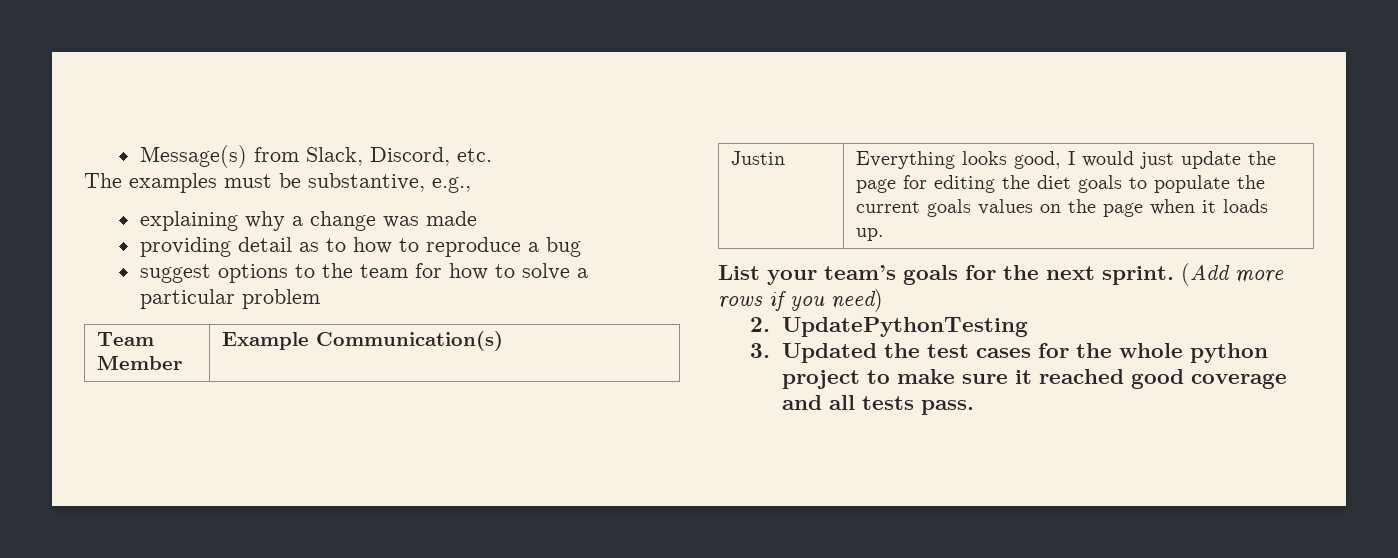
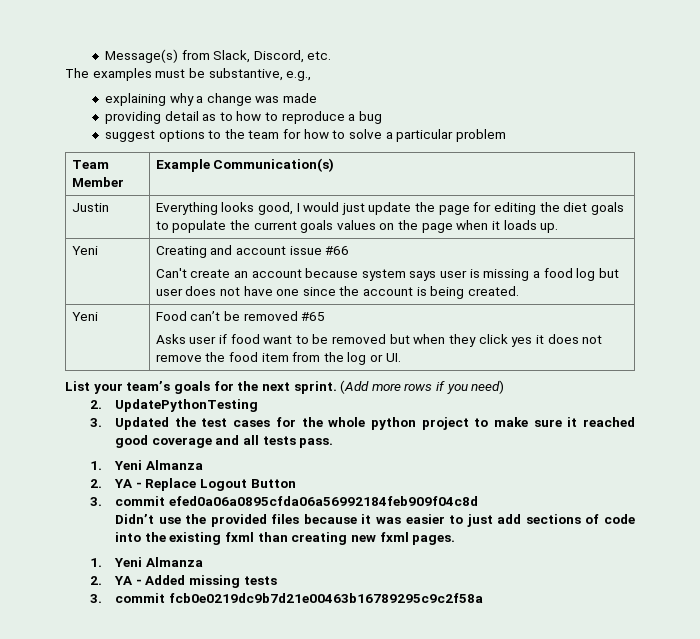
(884, 234) none -> [71,246,98,255] [155,245,350,258] [155,268,619,281] [155,286,520,299] [71,312,98,321] [155,311,326,321] [155,334,603,347] [155,352,401,365] // Yeni | Creating and account issue #66 // Can't create an account because system says user is missing a food log but user does not have one since the account is being created. // Yeni | Food can’t be removed #65 // Asks user if food want to be removed but when they click yes it does not remove the food item from the log or UI.
(975, 407) none -> [90,460,203,470] [90,478,296,491] [90,496,478,506] [115,514,636,527] [115,532,456,545] [90,557,203,567] [90,575,277,588] [90,593,483,603] // 1. Yeni Almanza // 2. YA - Replace Logout Button // 3. commit efed0a06a0895cfda06a56992184feb909f04c8d // Didn’t use the provided files because it was easier to just add sections of code into the existing fxml than creating new fxml pages. // 1. Yeni Almanza // 2. YA - Added missing tests // 3. commit fcb0e0219dc9b7d21e00463b16789295c9c2f58a

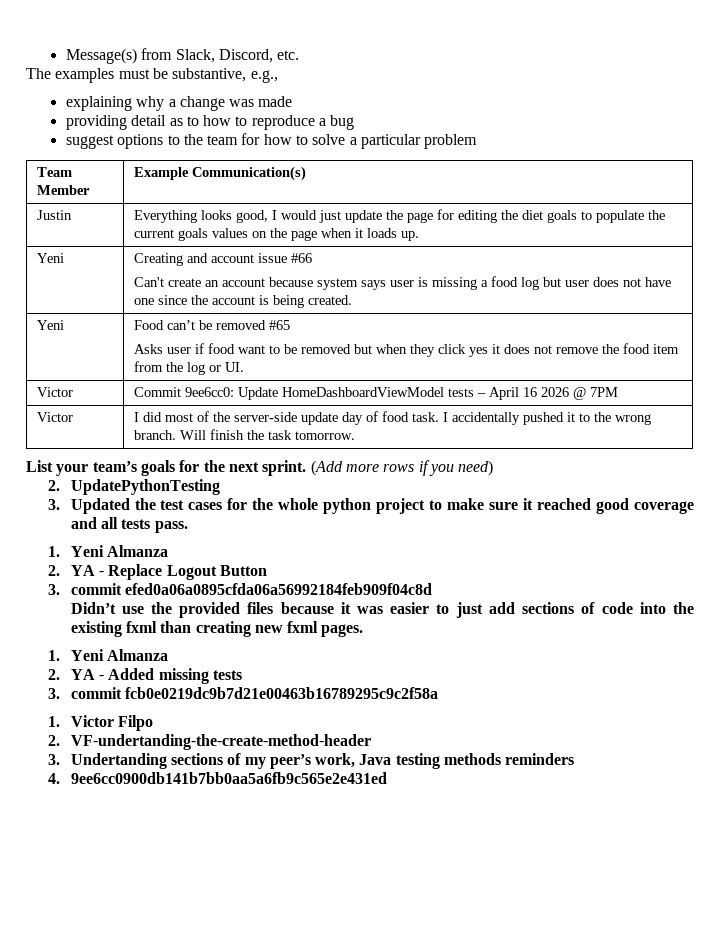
(401, 357) none -> [37,387,74,397] [134,387,619,400] [37,412,74,422] [134,411,652,425] [134,429,356,440] // Victor | Commit 9ee6cc0: Update HomeDashboardViewModel tests – April 16 2026 @ 7PM // Victor | I did most of the server-side update day of food task. I accidentally pushed it to the wrong branch. Will finish the task tomorrow.
(483, 598) none -> [48,715,153,731] [48,734,371,750] [48,753,575,769] [48,772,387,784] // 1. Victor Filpo // 2. VF-undertanding-the-create-method-header // 3. Undertanding sections of my peer’s work, Java testing methods reminders // 4. 9ee6cc0900db141b7bb0aa5a6fb9c565e2e431ed

